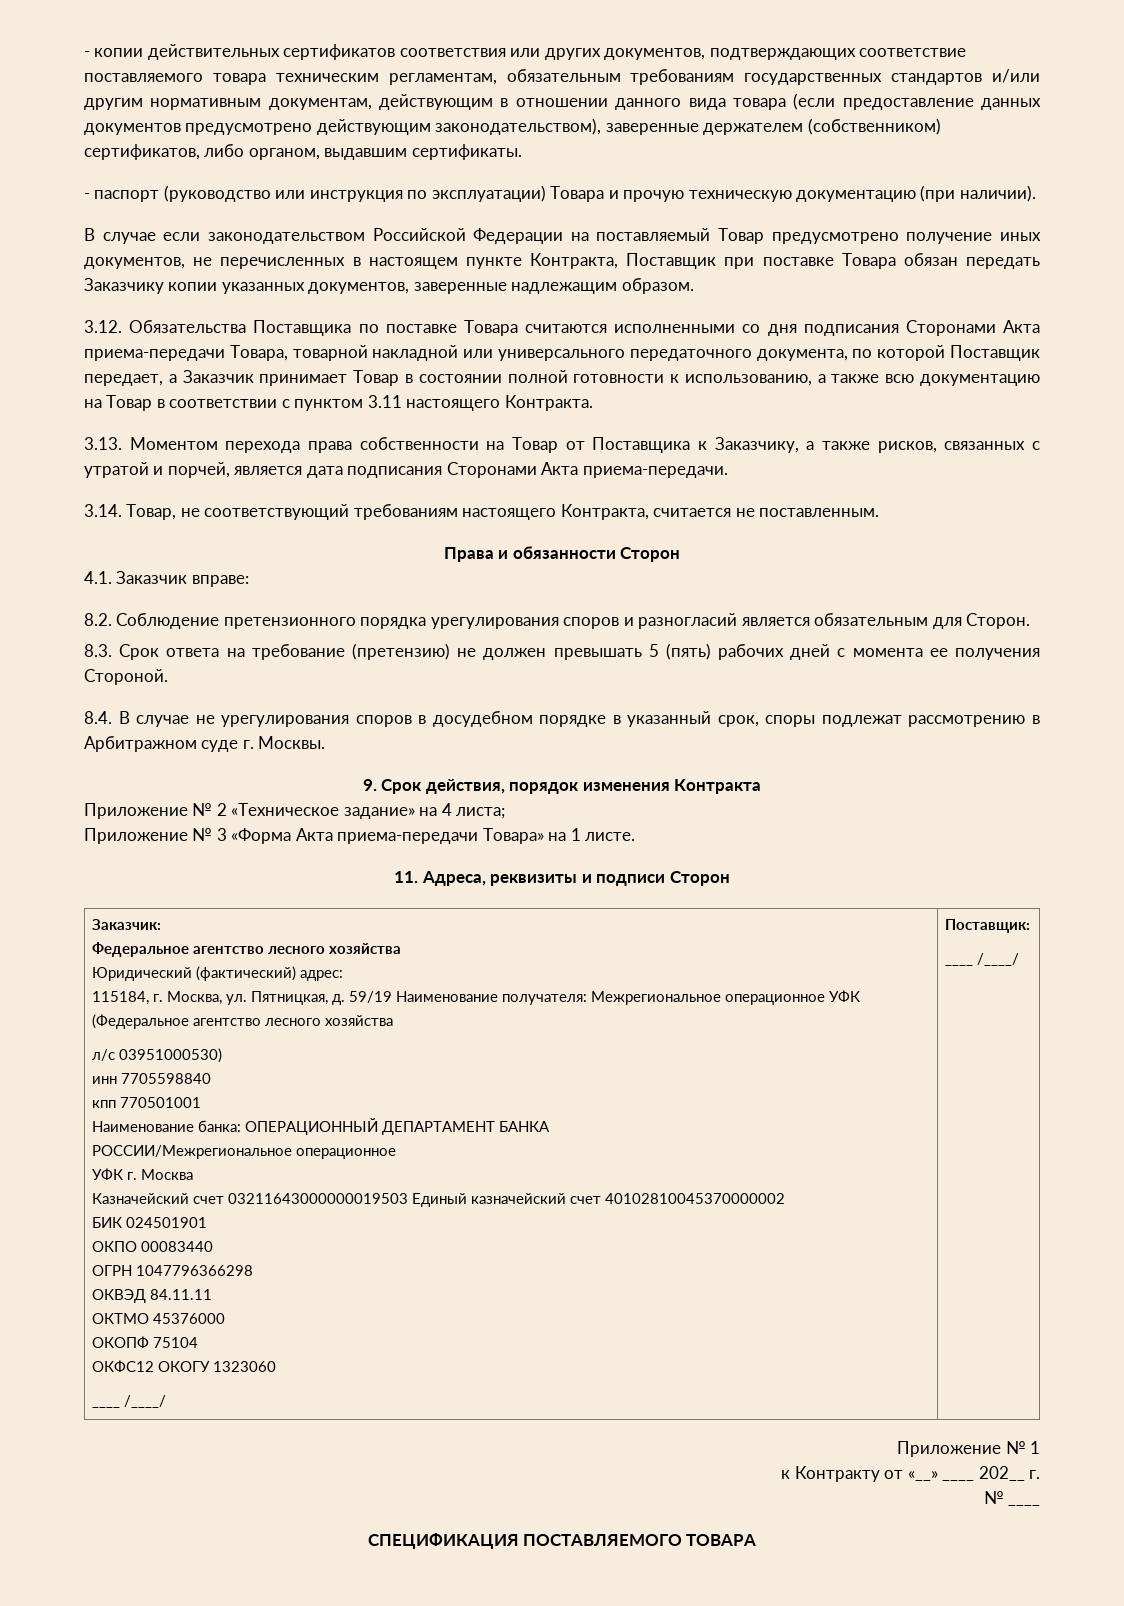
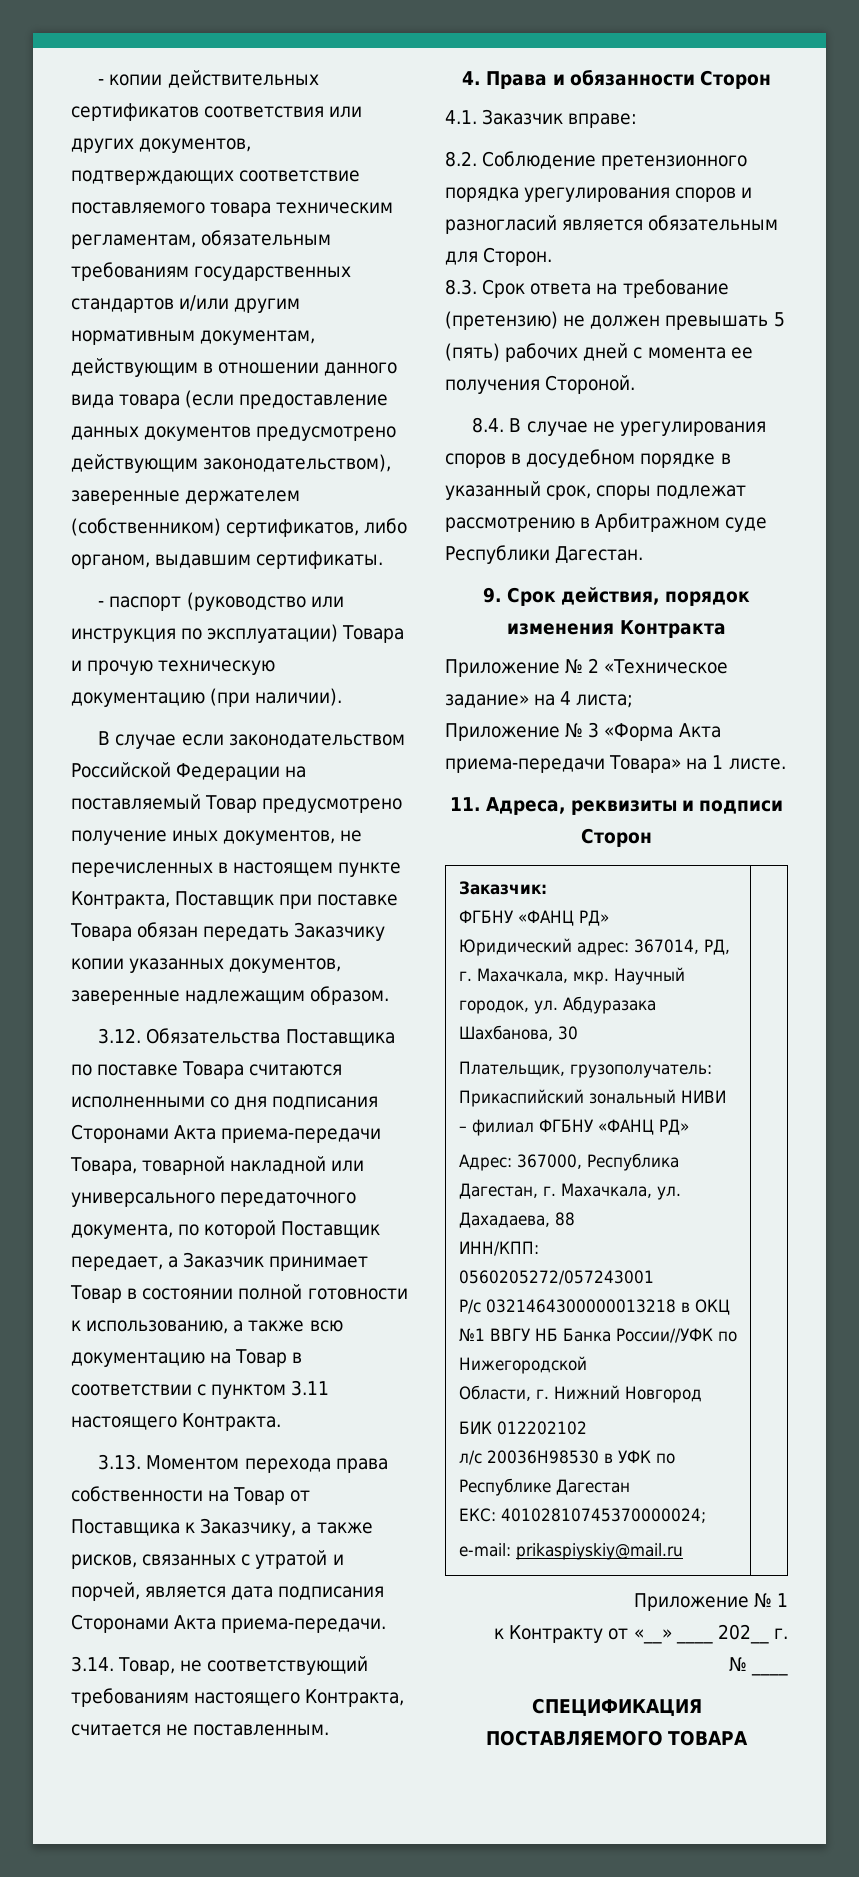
(880, 512) none -> [462,71,482,85] 4.
[242,736,326,749] г. Москвы. -> [445,545,644,564] Республики Дагестан.
[91,942,401,957] Федеральное агентство лесного хозяйства -> [458,910,609,926] ФГБНУ «ФАНЦ РД»
[195,966,296,981] (фактический) -> (572, 947) none
[91,990,861,1005] [91,1014,393,1029] [91,1048,222,1063] [91,1073,211,1084] [91,1097,201,1108] [91,1118,550,1135] [91,1145,396,1159] [91,1168,193,1180] [91,1193,786,1207] [91,1217,207,1228] [91,1241,213,1252] [91,1265,253,1276] [91,1289,212,1303] [91,1313,225,1324] [91,1336,198,1348] [91,1360,276,1372] [91,1395,166,1408] [944,919,1030,933] [944,953,1019,966] // 115184, г. Москва, ул. Пятницкая, д. 59/19 Наименование получателя: Межрегиональное операционное УФК (Федеральное агентство лесного хозяйства // л/с 03951000530) // инн 7705598840 // кпп 770501001 // Наименование банка: ОПЕРАЦИОННЫЙ ДЕПАРТАМЕНТ БАНКА // РОССИИ/Межрегиональное операционное // УФК г. Москва // Казначейский счет 03211643000000019503 Единый казначейский счет 40102810045370000002 // БИК 024501901 // ОКПО 00083440 // ОГРН 1047796366298 // ОКВЭД 84.11.11 // ОКТМО 45376000 // ОКОПФ 75104 // ОКФС12 ОКОГУ 1323060 // ____ /____/ | Поставщик: // ____ /____/ -> [633,939,730,955] [458,967,685,985] [458,996,656,1014] [458,1025,578,1041] [458,1061,712,1078] [458,1089,726,1107] [458,1119,689,1136] [458,1153,679,1171] [458,1183,681,1200] [458,1212,575,1228] [458,1241,539,1256] [458,1270,654,1285] [458,1299,730,1315] [458,1328,737,1343] [458,1356,587,1374] [458,1385,702,1403] [458,1421,587,1435] [458,1450,675,1465] [458,1478,630,1496] [458,1508,706,1523] [458,1543,683,1560] 367014, РД, г. Махачкала, мкр. Научный городок, ул. Абдуразака Шахбанова, 30 // Плательщик, грузополучатель: Прикаспийский зональный НИВИ – филиал ФГБНУ «ФАНЦ РД» // Адрес: 367000, Республика Дагестан, г. Махачкала, ул. Дахадаева, 88 // ИНН/КПП: 0560205272/057243001 // Р/с 0321464300000013218 в ОКЦ №1 ВВГУ НБ Банка России//УФК по Нижегородской // Области, г. Нижний Новгород // БИК 012202102 // л/с 20036Н98530 в УФК по Республике Дагестан // ЕКС: 40102810745370000024; // e-mail: prikaspiyskiy@mail.ru |

